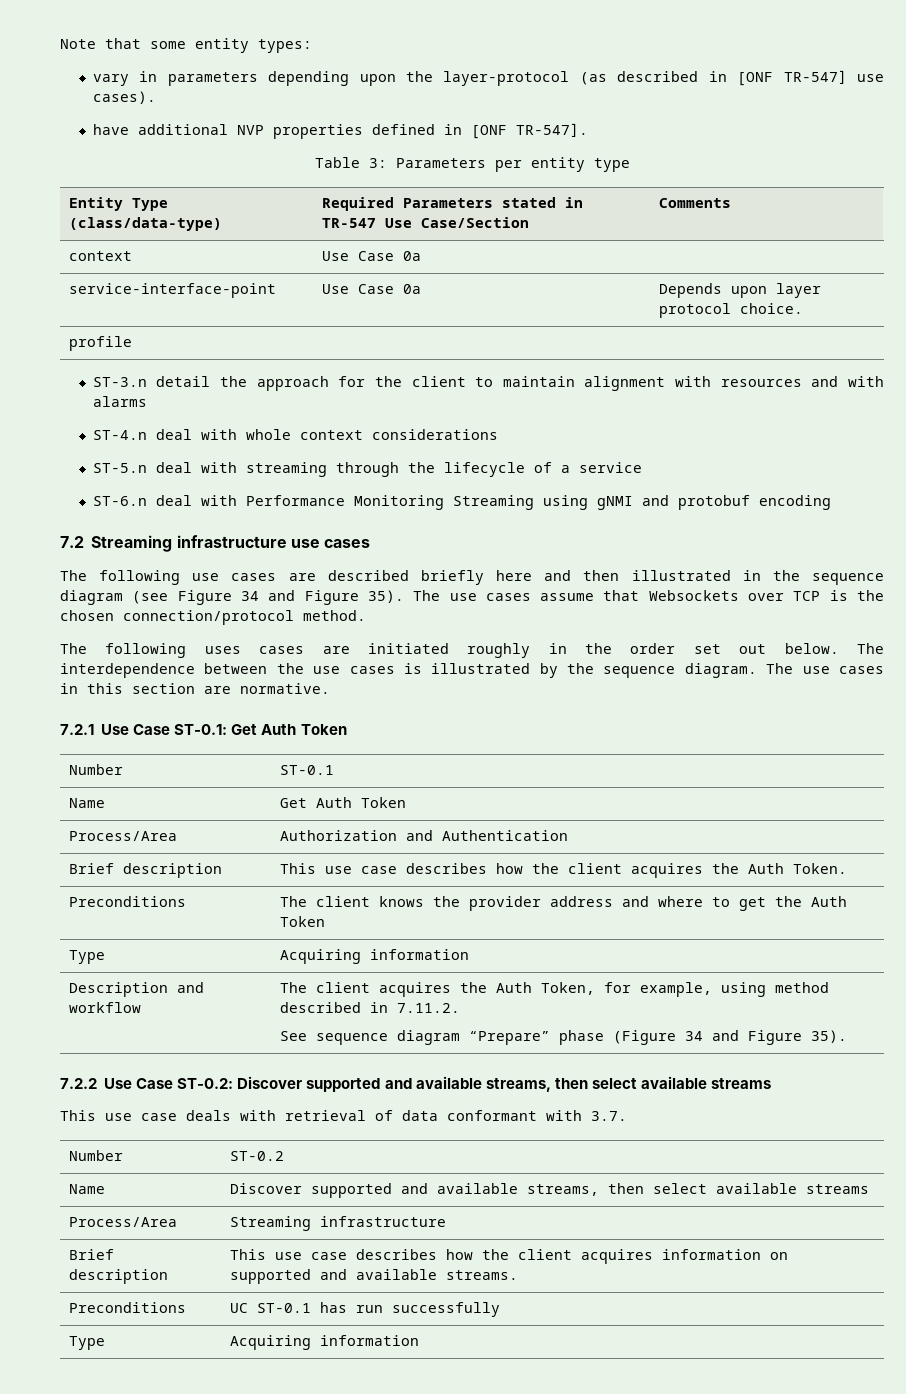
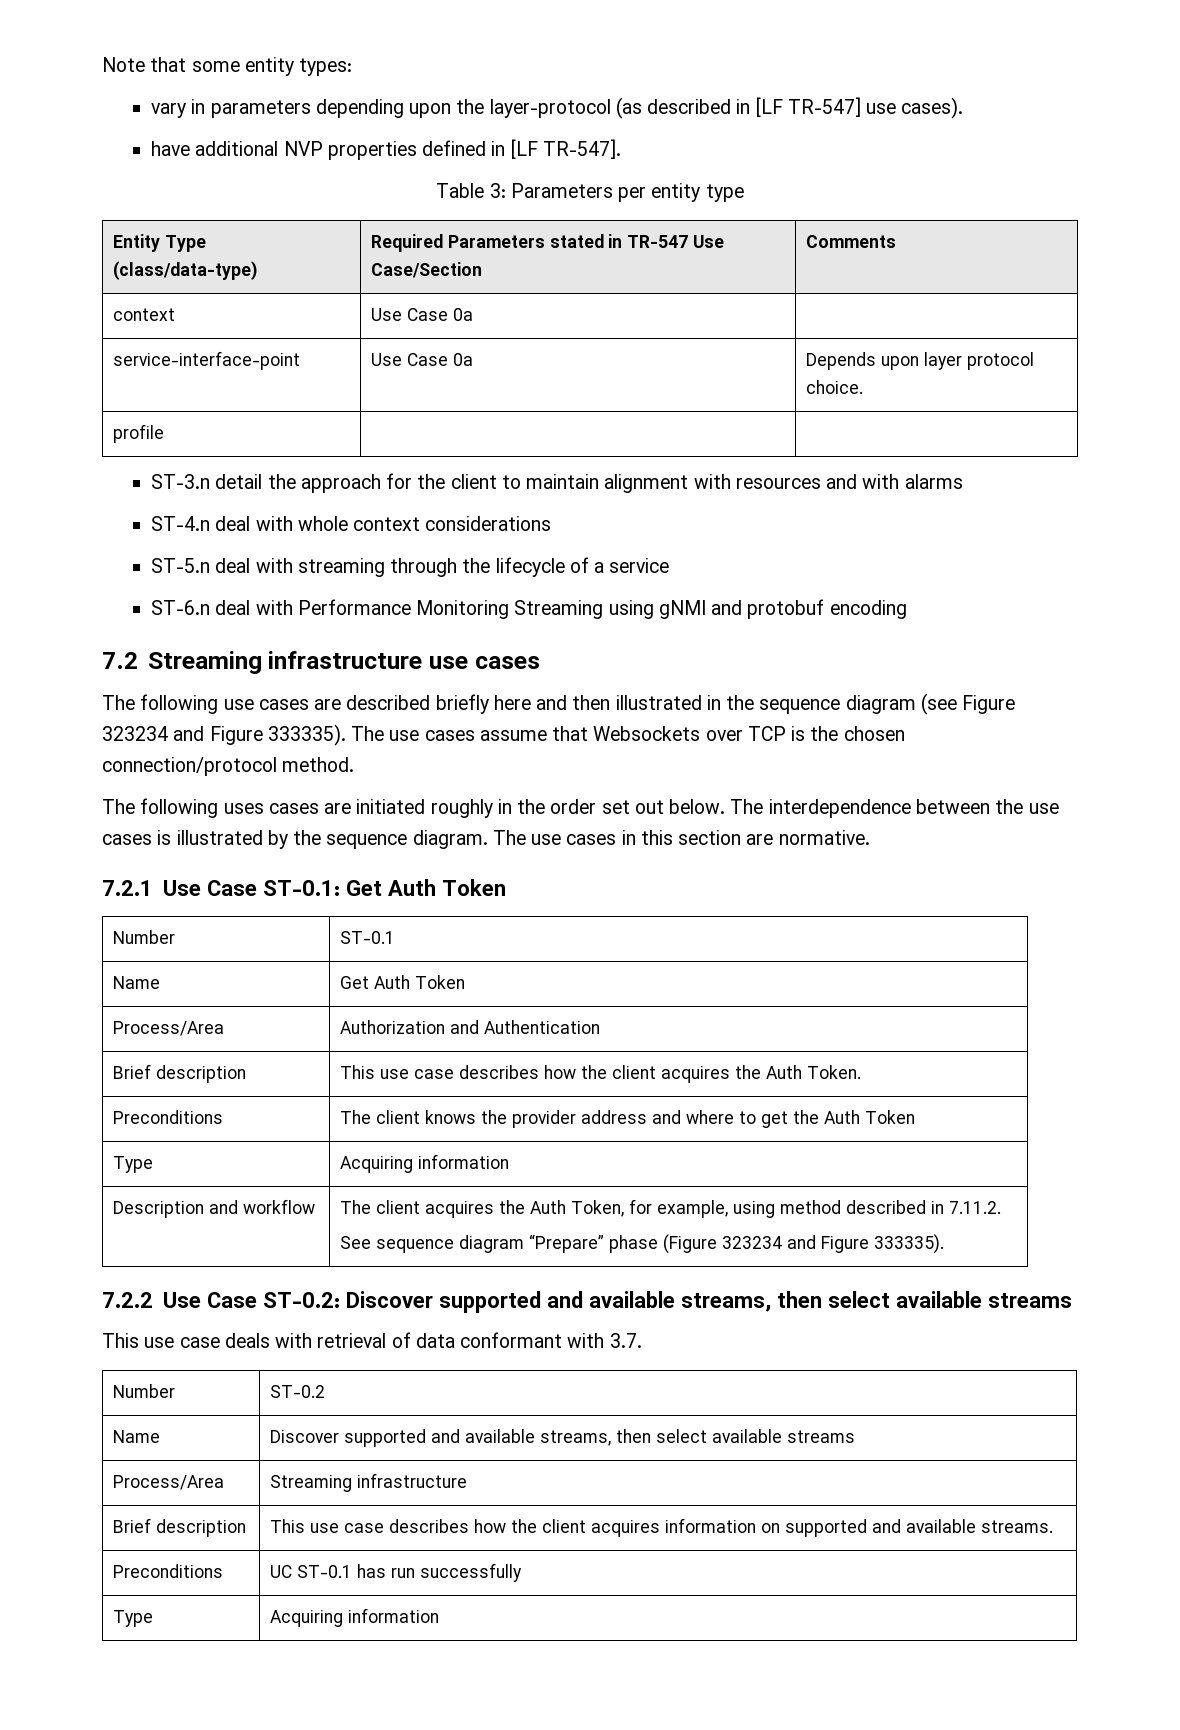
[737,72,774,86] [ONF -> [755,97,783,117] [LF
[470,125,507,139] [ONF -> [510,139,538,159] [LF
[240,590,404,605] 34 and Figure 35). -> [102,724,346,746] 323234 and Figure 333335).
[685,1030,848,1045] 34 and Figure 35). -> [722,1234,945,1254] 323234 and Figure 333335).

